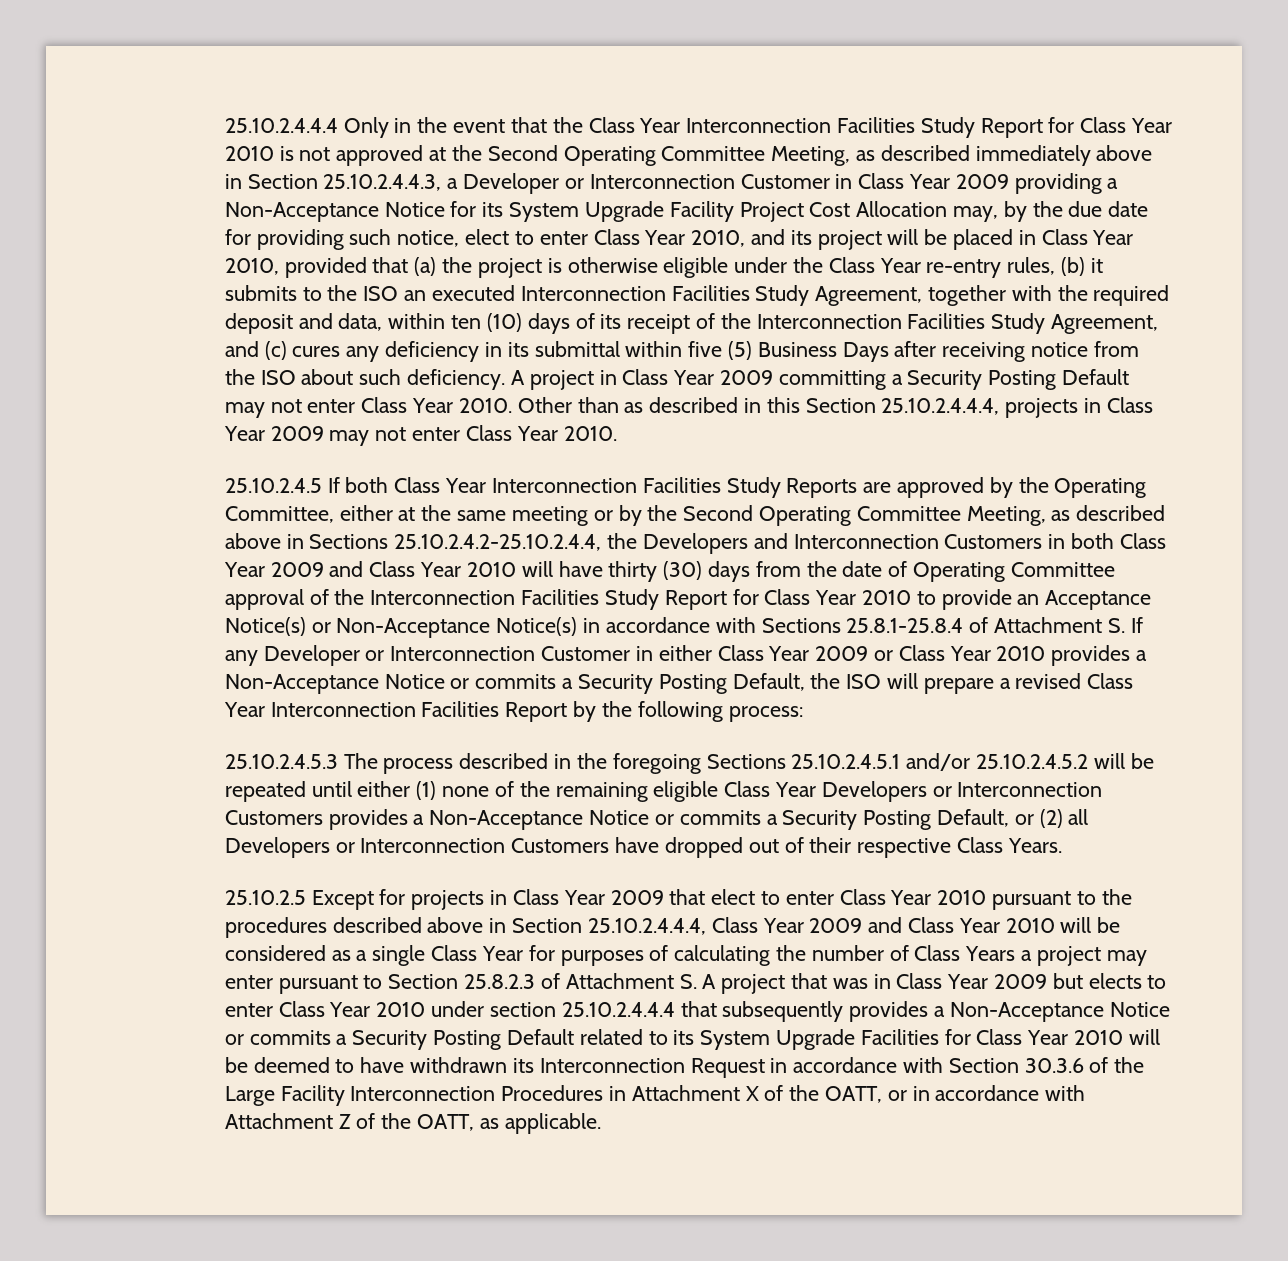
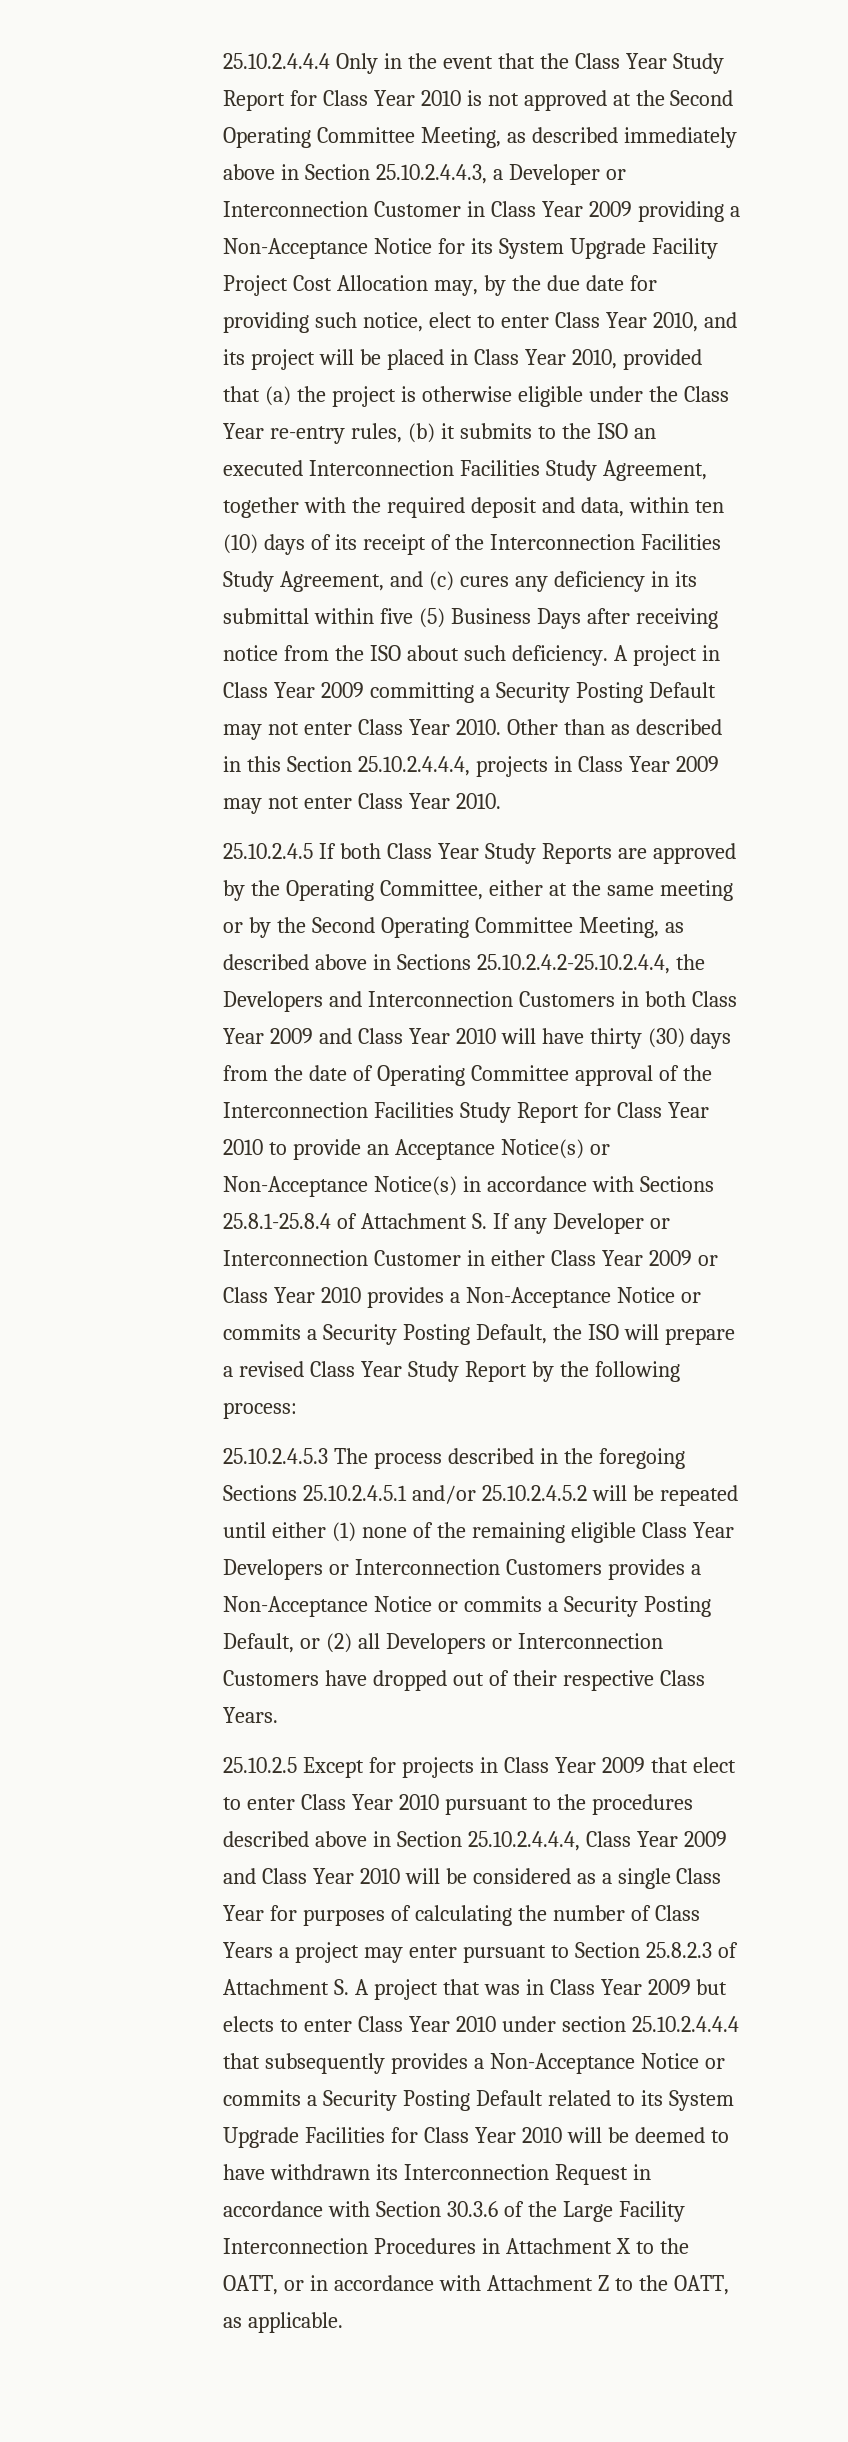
[686,117,915,133] Interconnection Facilities -> (667, 61) none
[491,477,721,493] Interconnection Facilities -> (479, 851) none
[270,701,500,717] Interconnection Facilities -> [407,1361,459,1382] Study
[764,1085,784,1101] of -> [635,2241,654,2254] to
[356,1113,376,1129] of -> [614,2278,633,2291] to

